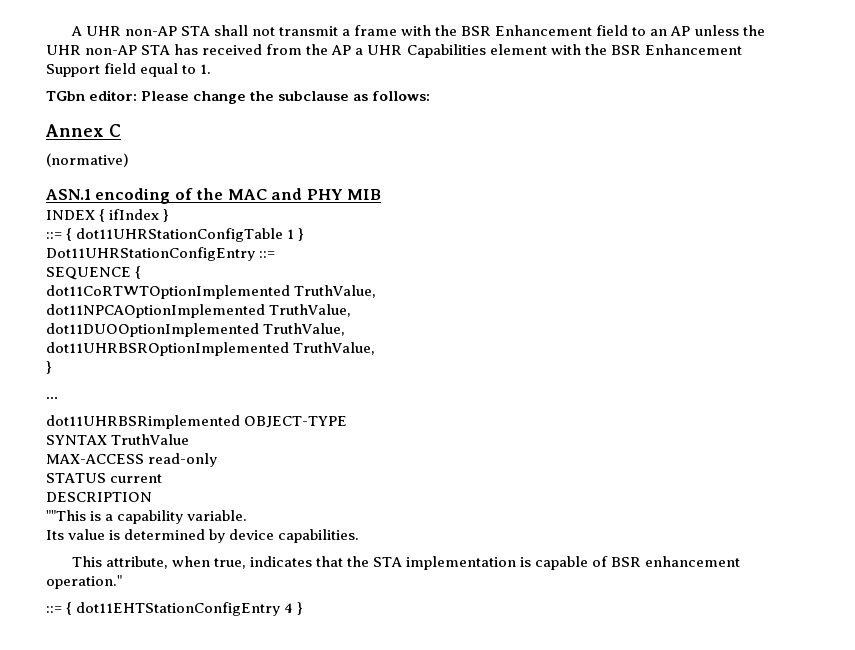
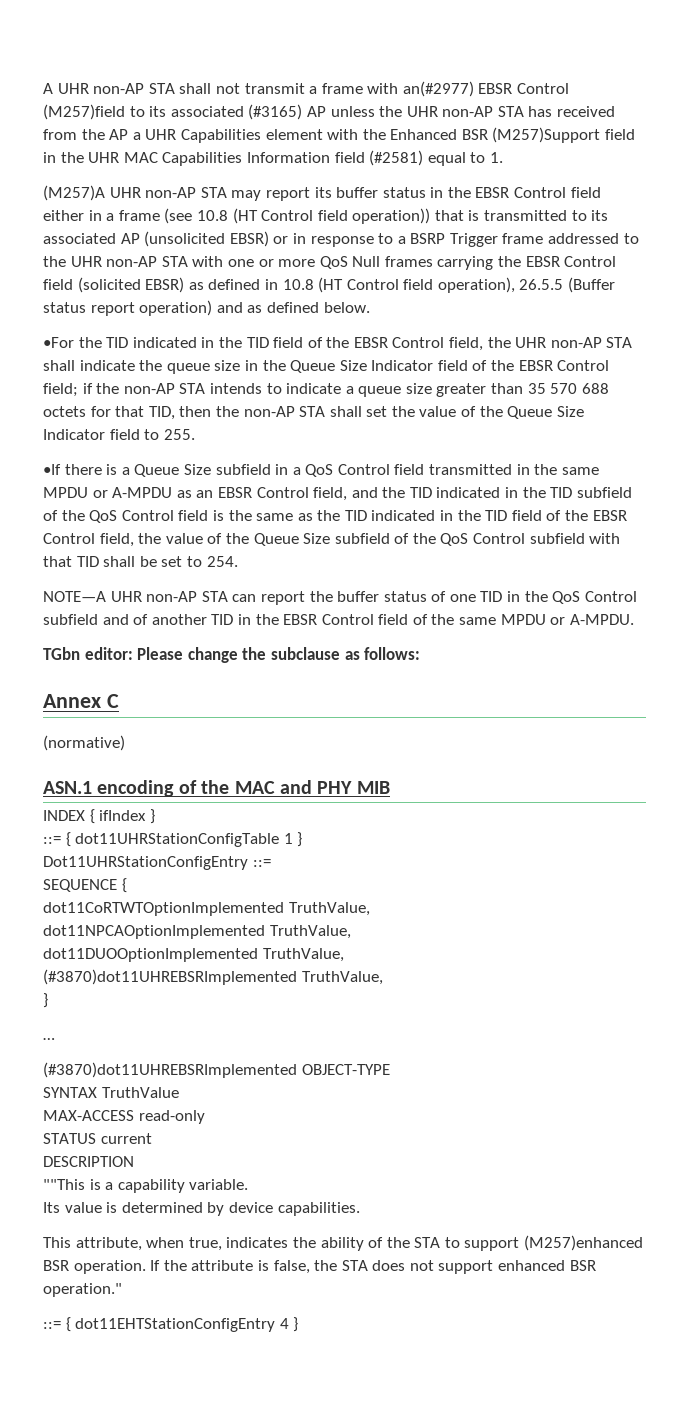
[435,25,668,36] the BSR Enhancement field to an -> [402,81,570,97] [43,104,303,120] an(#2977) EBSR Control (M257)field to its associated (#3165)
[610,44,742,55] [46,63,212,77] BSR Enhancement Support field equal to 1. -> [390,127,636,143] [43,150,503,166] [43,185,601,201] [43,208,609,224] [43,231,639,247] [43,256,617,270] [43,277,616,293] [43,300,370,316] [43,337,633,351] [43,360,610,374] [43,383,609,397] [43,406,584,420] [43,429,195,440] [43,464,599,477] [43,487,632,501] [43,510,627,523] [43,533,621,547] [43,556,238,567] [43,591,637,605] [43,614,634,625] Enhanced BSR (M257)Support field in the UHR MAC Capabilities Information field (#2581) equal to 1. // (M257)A UHR non-AP STA may report its buffer status in the EBSR Control field either in a frame (see 10.8 (HT Control field operation)) that is transmitted to its associated AP (unsolicited EBSR) or in response to a BSRP Trigger frame addressed to the UHR non-AP STA with one or more QoS Null frames carrying the EBSR Control field (solicited EBSR) as defined in 10.8 (HT Control field operation), 26.5.5 (Buffer status report operation) and as defined below. // •For the TID indicated in the TID field of the EBSR Control field, the UHR non-AP STA shall indicate the queue size in the Queue Size Indicator field of the EBSR Control field; if the non-AP STA intends to indicate a queue size greater than 35 570 688 octets for that TID, then the non-AP STA shall set the value of the Queue Size Indicator field to 255. // •If there is a Queue Size subfield in a QoS Control field transmitted in the same MPDU or A-MPDU as an EBSR Control field, and the TID indicated in the TID subfield of the QoS Control field is the same as the TID indicated in the TID field of the EBSR Control field, the value of the Queue Size subfield of the QoS Control subfield with that TID shall be set to 254. // NOTE—A UHR non-AP STA can report the buffer status of one TID in the QoS Control subfield and of another TID in the EBSR Control field of the same MPDU or A-MPDU.
[46,342,289,356] dot11UHRBSROptionImplemented -> [43,969,297,985] (#3870)dot11UHREBSRImplemented
[46,415,240,429] dot11UHRBSRimplemented -> [43,1062,297,1078] (#3870)dot11UHREBSRImplemented
[315,556,741,570] that the STA implementation is capable of BSR enhancement -> [292,1235,644,1251] [43,1260,596,1274] the ability of the STA to support (M257)enhanced BSR operation. If the attribute is false, the STA does not support enhanced BSR

